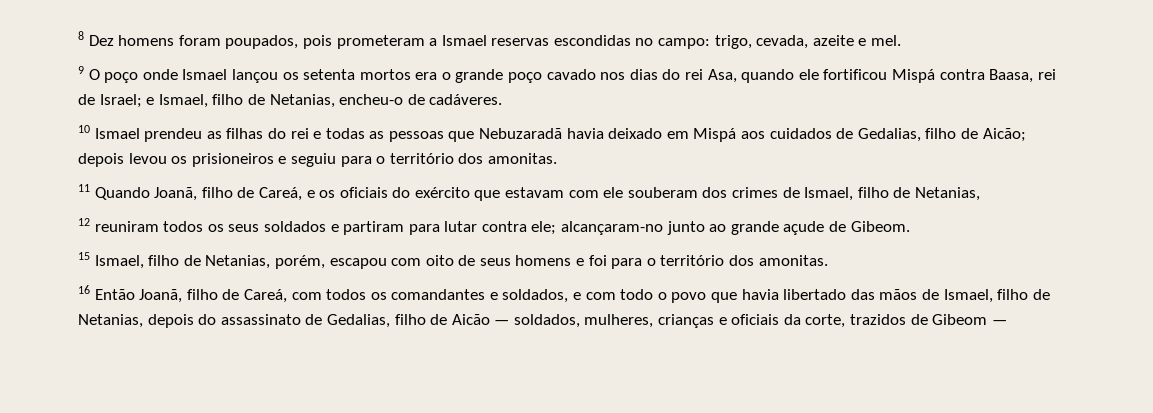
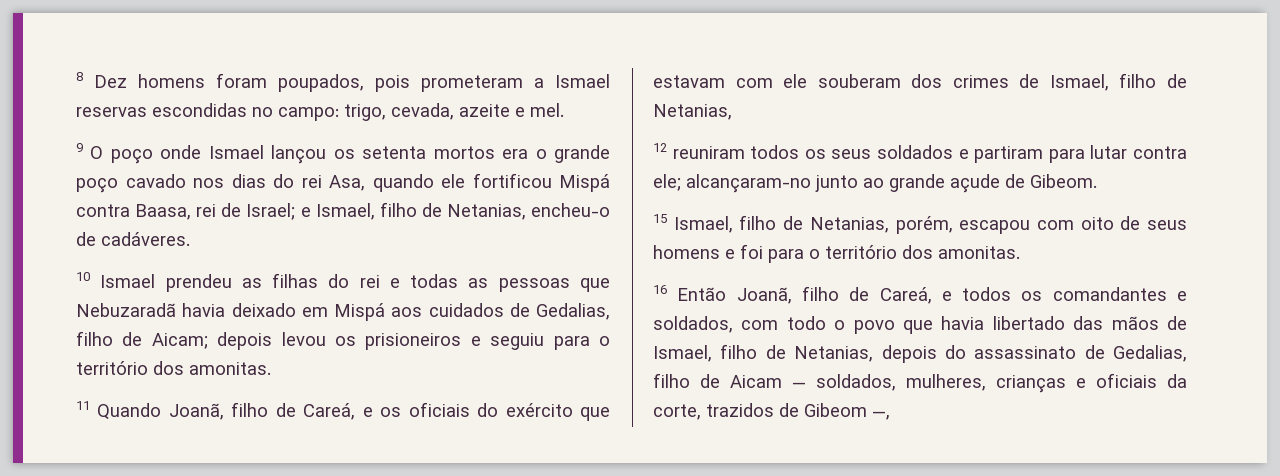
[982,128,1026,142] Aicão; -> [151,333,208,349] Aicam;
[291,292,322,300] com -> [941,291,952,301] e
[573,292,582,300] e -> (733, 324) none
[451,314,490,325] Aicão -> [730,375,782,388] Aicam
[991,320,1007,325] — -> [872,411,890,420] —,

